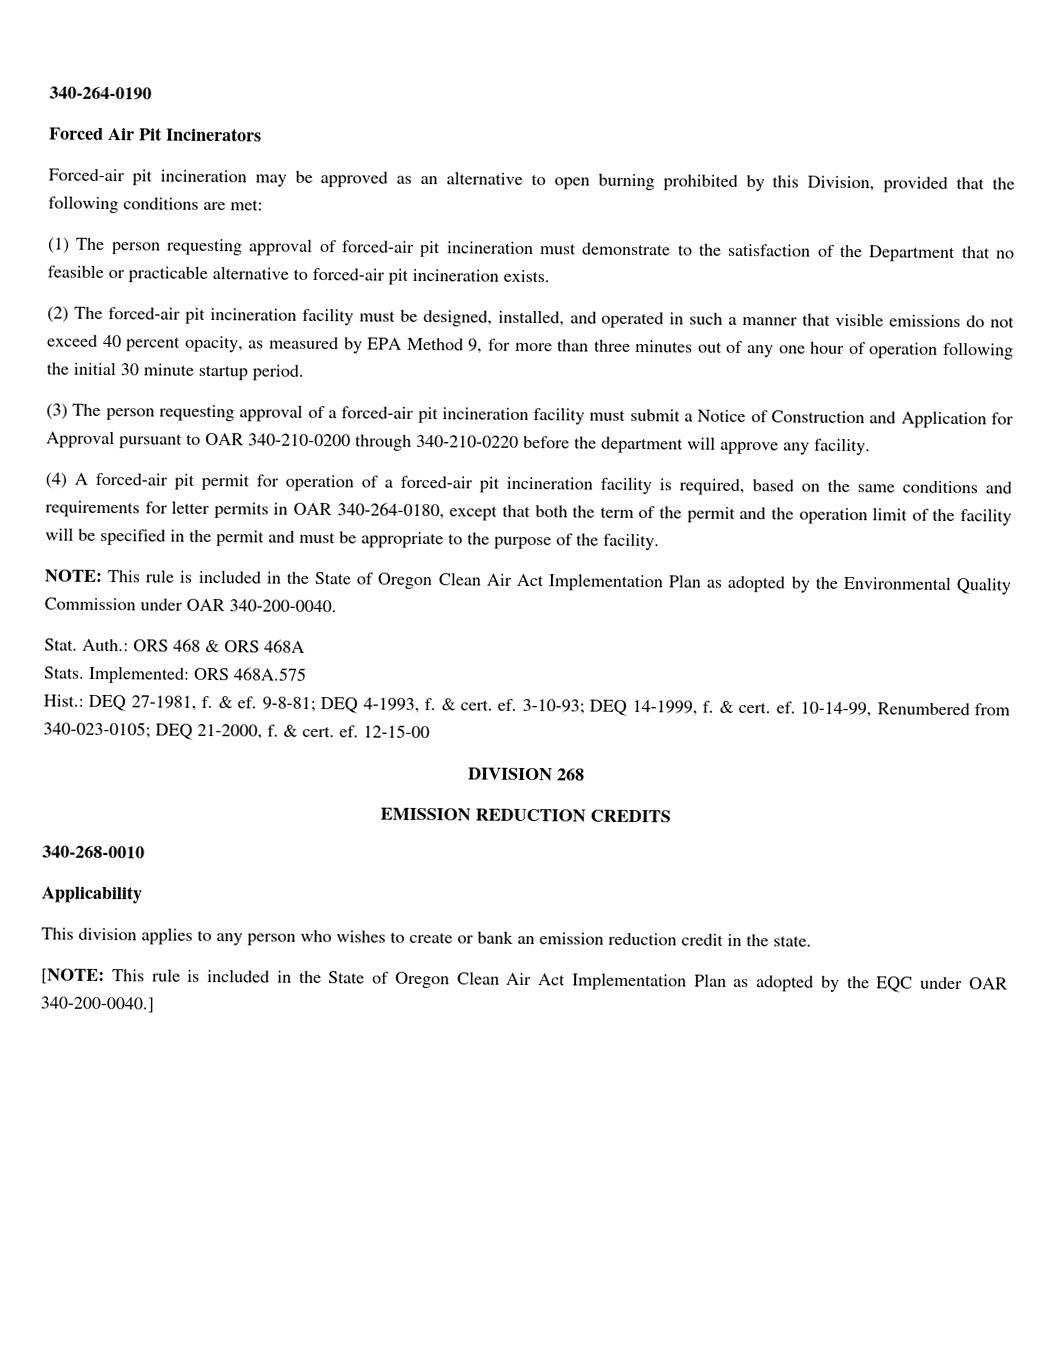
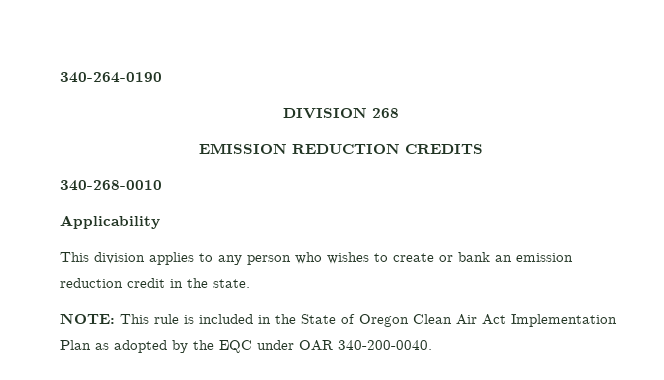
[49,127,262,142] [48,168,1016,193] [48,195,263,214] [47,237,1016,263] [47,264,550,285] [47,306,1016,329] [47,334,1015,360] [46,361,304,381] [46,403,1014,429] [46,430,871,456] [45,472,1012,496] [45,500,1012,526] [45,527,660,551] [44,569,1011,595] [44,597,337,613] [44,638,305,653] [43,665,307,684] [43,694,1011,718] [43,721,430,740] // Forced Air Pit Incinerators // Forced-air pit incineration may be approved as an alternative to open burning prohibited by this Division, provided that the following conditions are met: // (1) The person requesting approval of forced-air pit incineration must demonstrate to the satisfaction of the Department that no feasible or practicable alternative to forced-air pit incineration exists. // (2) The forced-air pit incineration facility must be designed, installed, and operated in such a manner that visible emissions do not exceed 40 percent opacity, as measured by EPA Method 9, for more than three minutes out of any one hour of operation following the initial 30 minute startup period. // (3) The person requesting approval of a forced-air pit incineration facility must submit a Notice of Construction and Application for Approval pursuant to OAR 340-210-0200 through 340-210-0220 before the department will approve any facility. // (4) A forced-air pit permit for operation of a forced-air pit incineration facility is required, based on the same conditions and requirements for letter permits in OAR 340-264-0180, except that both the term of the permit and the operation limit of the facility will be specified in the permit and must be appropriate to the purpose of the facility. // NOTE: This rule is included in the State of Oregon Clean Air Act Implementation Plan as adopted by the Environmental Quality Commission under OAR 340-200-0040. // Stat. Auth.: ORS 468 & ORS 468A // Stats. Implemented: ORS 468A.575 // Hist.: DEQ 27-1981, f. & ef. 9-8-81; DEQ 4-1993, f. & cert. ef. 3-10-93; DEQ 14-1999, f. & cert. ef. 10-14-99, Renumbered from 340-023-0105; DEQ 21-2000, f. & cert. ef. 12-15-00 -> (162, 77) none
[41,968,105,985] [NOTE: -> [60,313,115,324] NOTE:
[40,996,154,1013] 340-200-0040.] -> [338,340,432,350] 340-200-0040.

